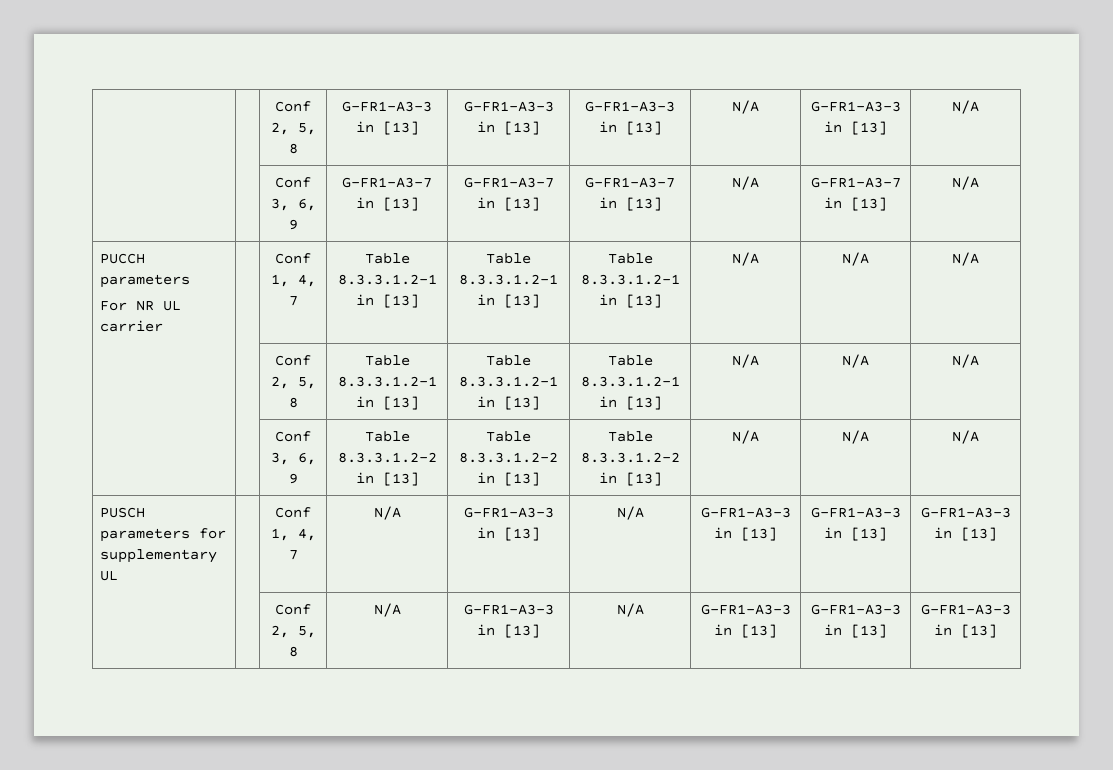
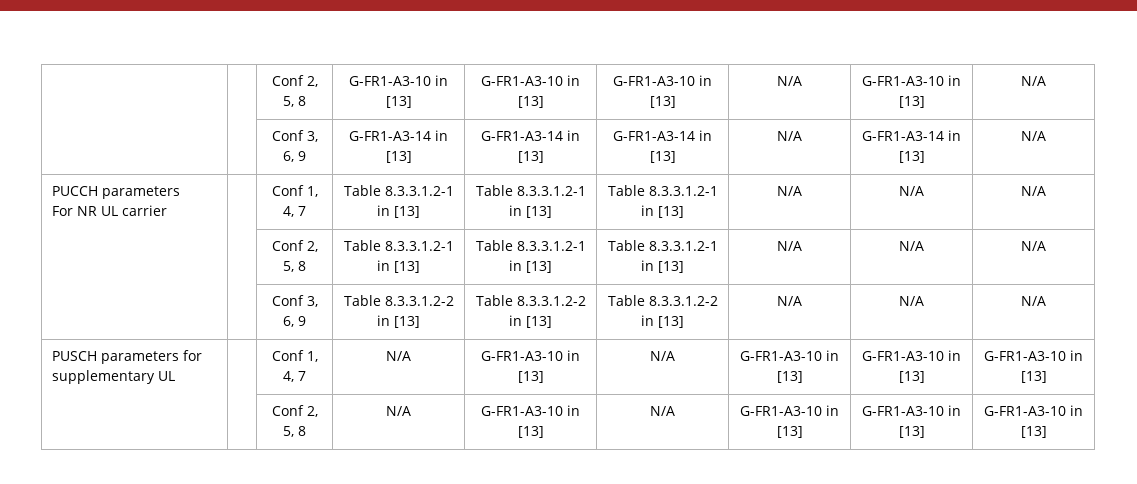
[275,101,311,112] [270,122,316,135] [288,143,298,154] [342,101,432,112] [355,121,419,135] [463,101,554,112] [477,121,540,135] [585,101,675,112] [598,121,662,135] [732,100,759,114] [810,101,901,112] | | Conf 2, 5, 8 | G-FR1-A3-3 in [13] | G-FR1-A3-3 in [13] | G-FR1-A3-3 in [13] | N/A | G-FR1-A3-3 -> [271,75,318,87] [283,96,306,107] [349,75,448,86] [385,96,412,108] [481,75,580,86] [517,96,544,108] [613,75,712,86] [649,96,676,108] [777,76,802,86] [862,76,944,86] | | Conf 2, 5, 8 | G-FR1-A3-10 in [13] | G-FR1-A3-10 in [13] | G-FR1-A3-10 in [13] | N/A | G-FR1-A3-10
[342,177,432,188] [355,197,419,211] [463,177,554,188] [477,197,540,211] [585,177,675,188] [598,197,662,211] [732,176,759,190] [810,177,901,188] G-FR1-A3-7 in [13] | G-FR1-A3-7 in [13] | G-FR1-A3-7 in [13] | N/A | G-FR1-A3-7 -> [349,130,448,141] [385,151,412,163] [481,130,580,141] [517,151,544,163] [613,130,712,141] [649,151,676,163] [777,131,802,141] [862,131,944,141] G-FR1-A3-14 in [13] | G-FR1-A3-14 in [13] | G-FR1-A3-14 in [13] | N/A | G-FR1-A3-14
[463,507,554,518] [477,527,540,541] [616,506,644,520] [700,507,791,518] [714,527,777,541] [810,507,901,518] [824,527,887,541] [920,507,1011,518] G-FR1-A3-3 in [13] | N/A | G-FR1-A3-3 in [13] | G-FR1-A3-3 in [13] | G-FR1-A3-3 -> [481,350,580,361] [517,371,544,383] [650,351,675,361] [740,350,839,361] [776,371,803,383] [862,350,961,361] [898,371,925,383] [984,351,1066,361] G-FR1-A3-10 in [13] | N/A | G-FR1-A3-10 in [13] | G-FR1-A3-10 in [13] | G-FR1-A3-10
[463,604,554,615] [477,624,540,638] [616,603,644,617] [700,604,791,615] [714,624,777,638] [810,604,901,615] [824,624,887,638] [920,604,1011,615] G-FR1-A3-3 in [13] | N/A | G-FR1-A3-3 in [13] | G-FR1-A3-3 in [13] | G-FR1-A3-3 -> [481,405,580,416] [517,426,544,438] [650,406,675,416] [740,405,839,416] [776,426,803,438] [862,405,961,416] [898,426,925,438] [984,406,1066,416] G-FR1-A3-10 in [13] | N/A | G-FR1-A3-10 in [13] | G-FR1-A3-10 in [13] | G-FR1-A3-10

